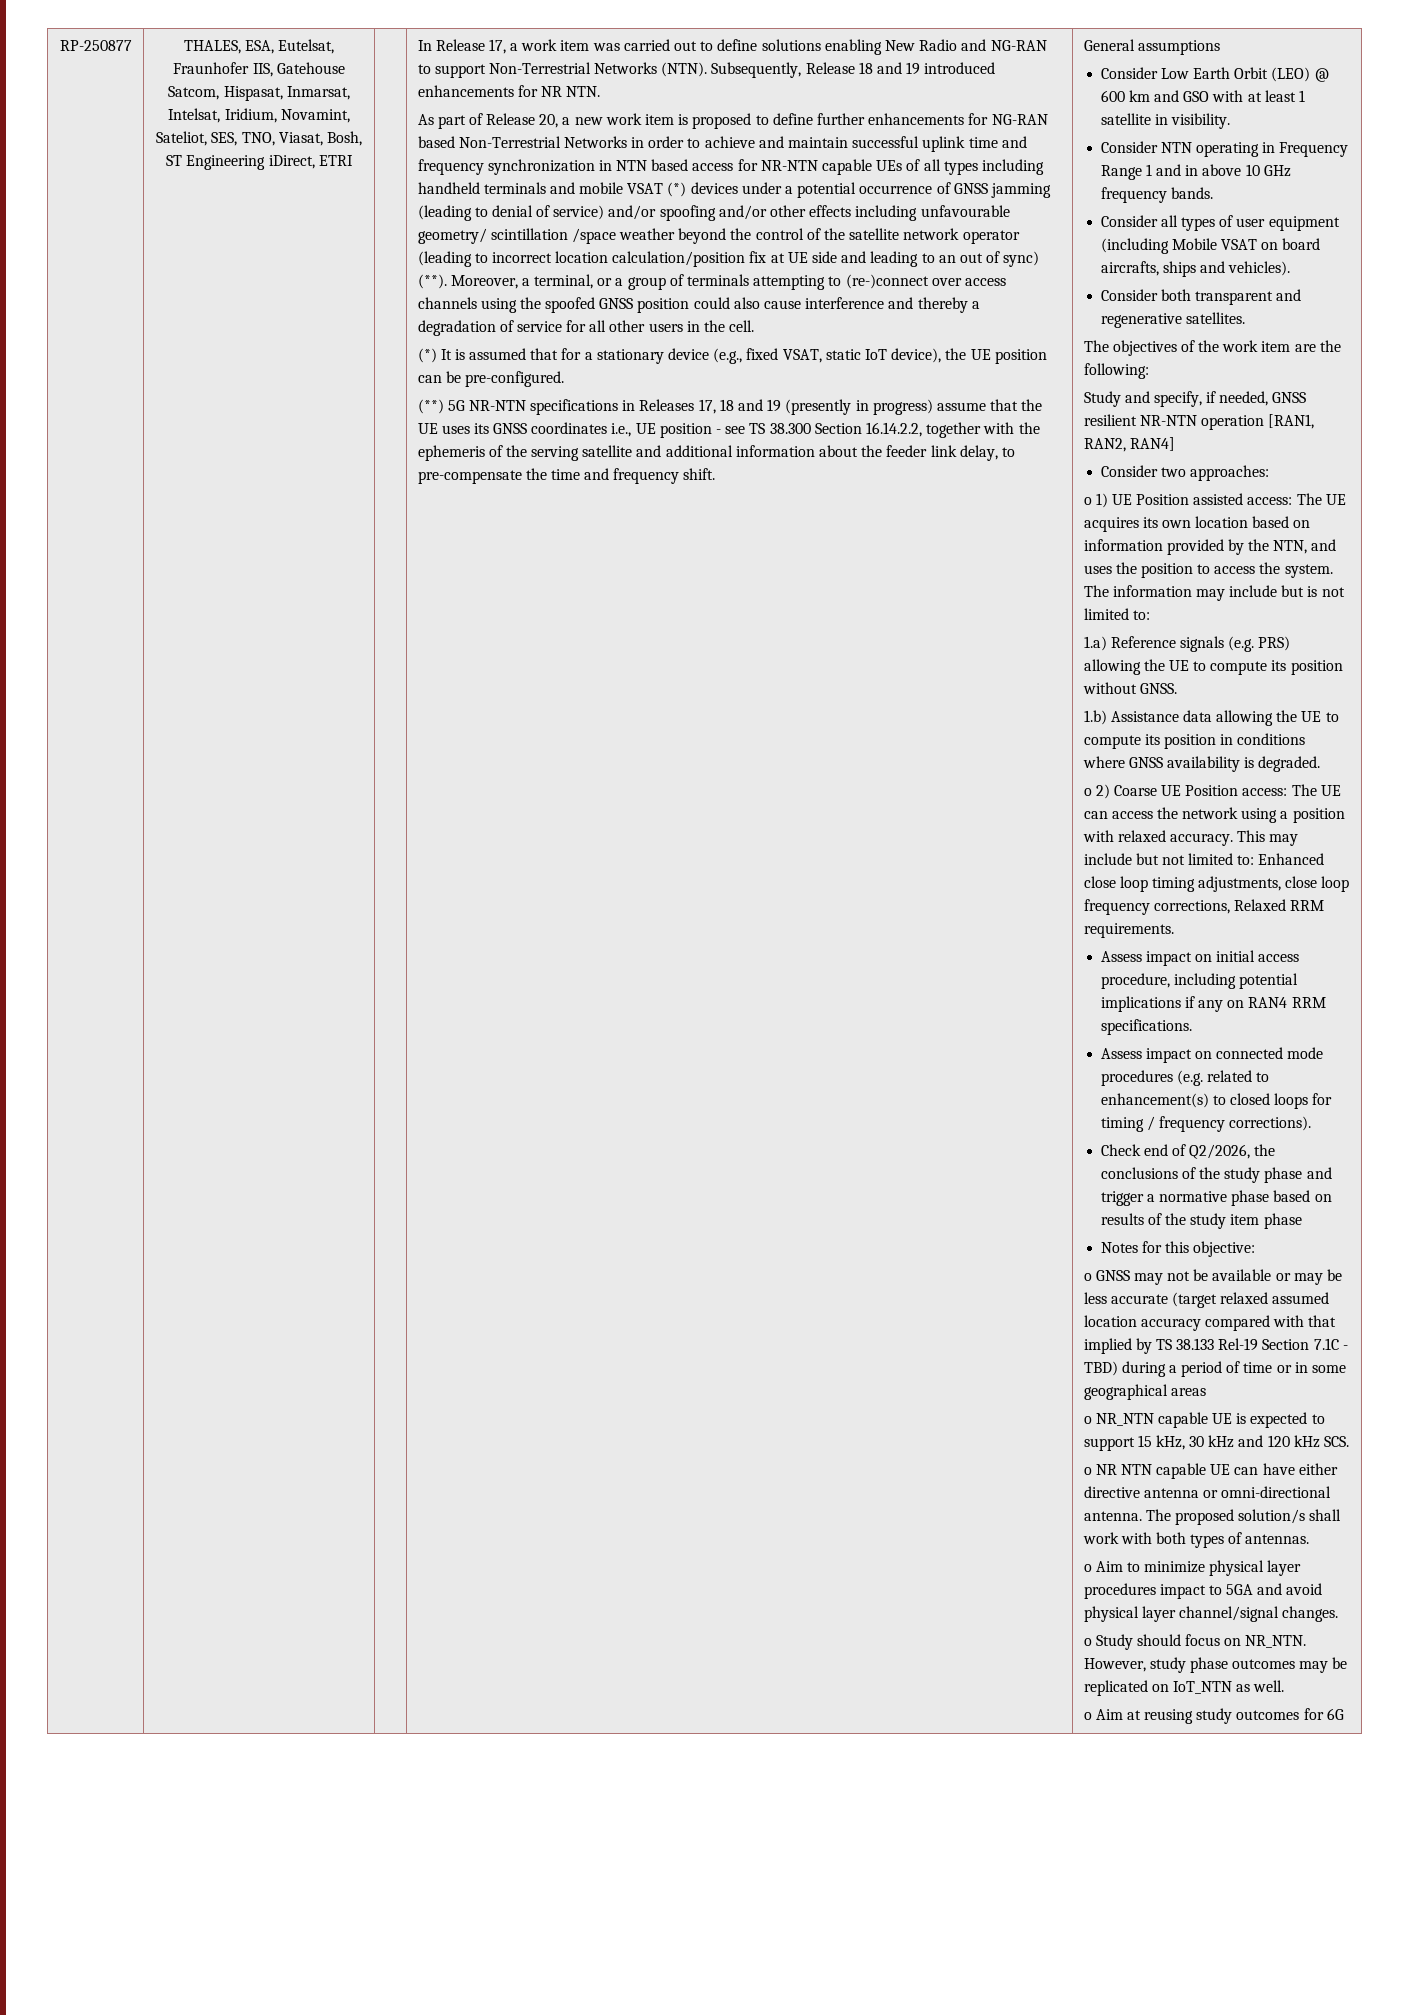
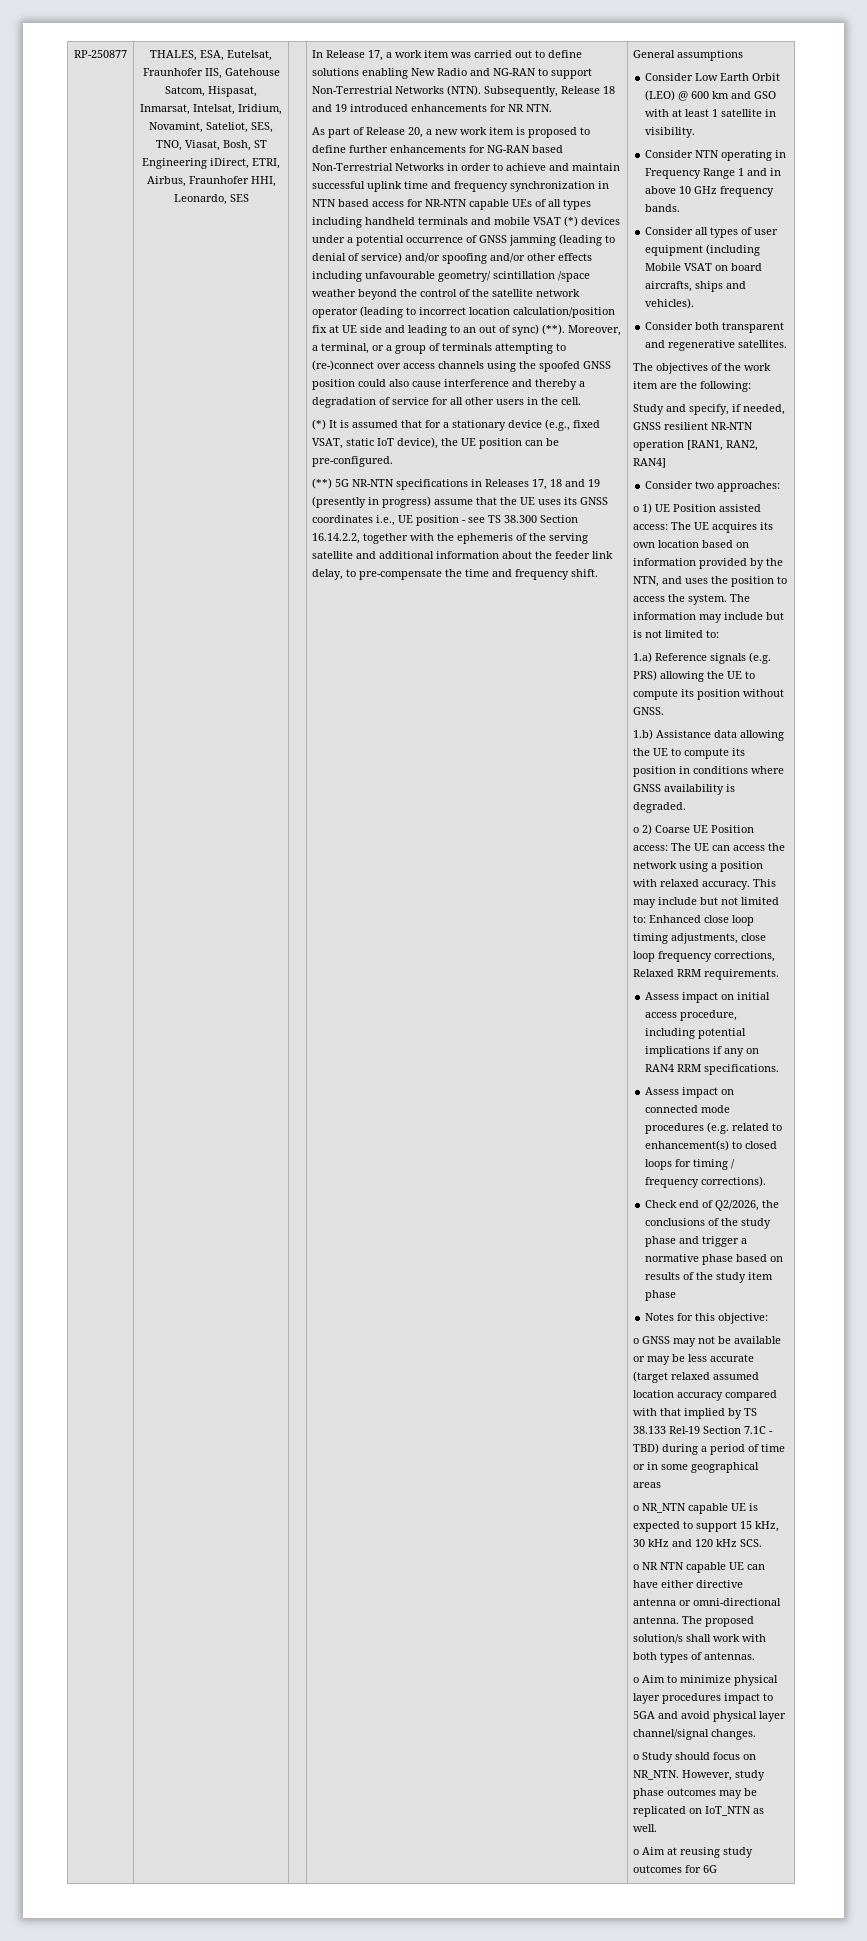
[318,155,353,166] ETRI -> [251,158,280,169] [146,176,276,187] [173,194,249,205] ETRI, Airbus, Fraunhofer HHI, Leonardo, SES

